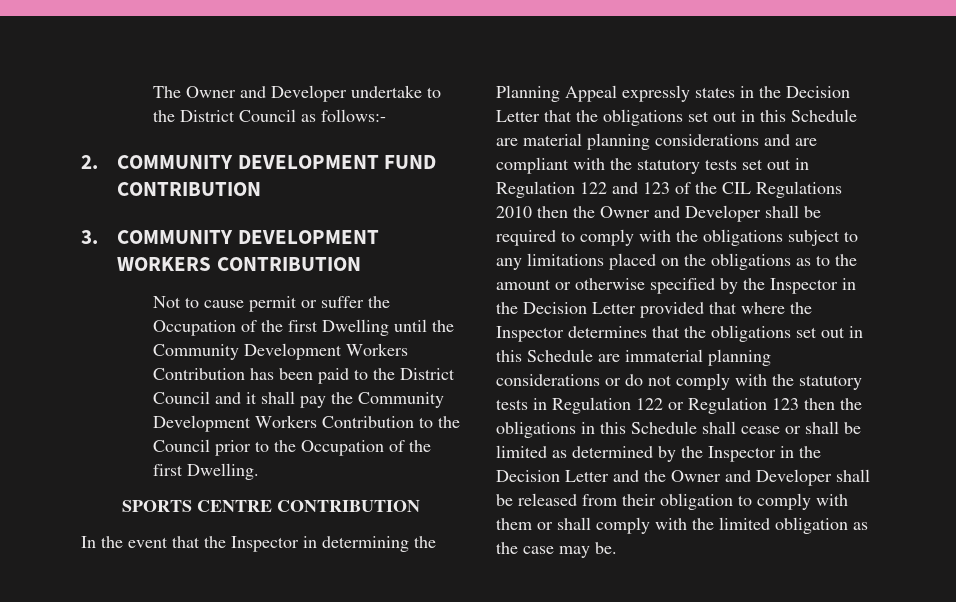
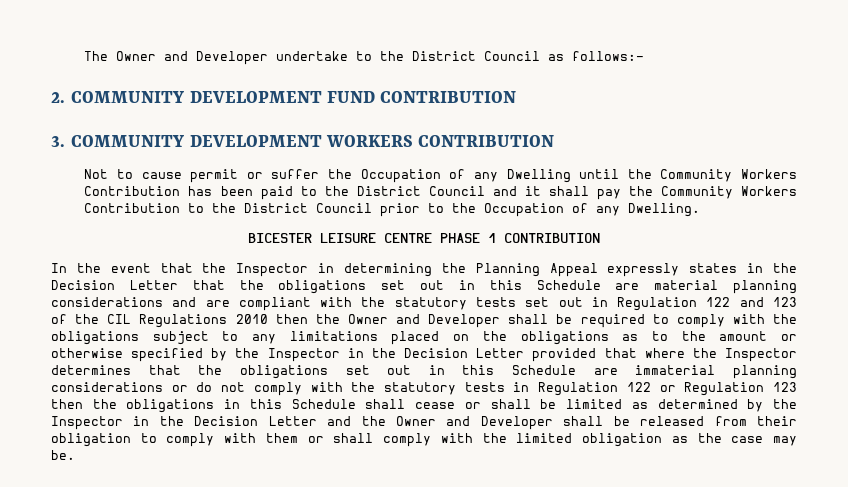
[260,320,318,332] the first -> [473,172,498,182] any
[243,343,342,360] Development -> (733, 175) none
[152,415,251,432] Development -> (733, 192) none
(460, 422) none -> [244,203,309,213] District
[408,440,431,452] [152,464,183,476] the first -> [596,206,621,216] any
[121,500,272,512] SPORTS CENTRE -> [248,233,496,243] BICESTER LEISURE CENTRE PHASE 1

